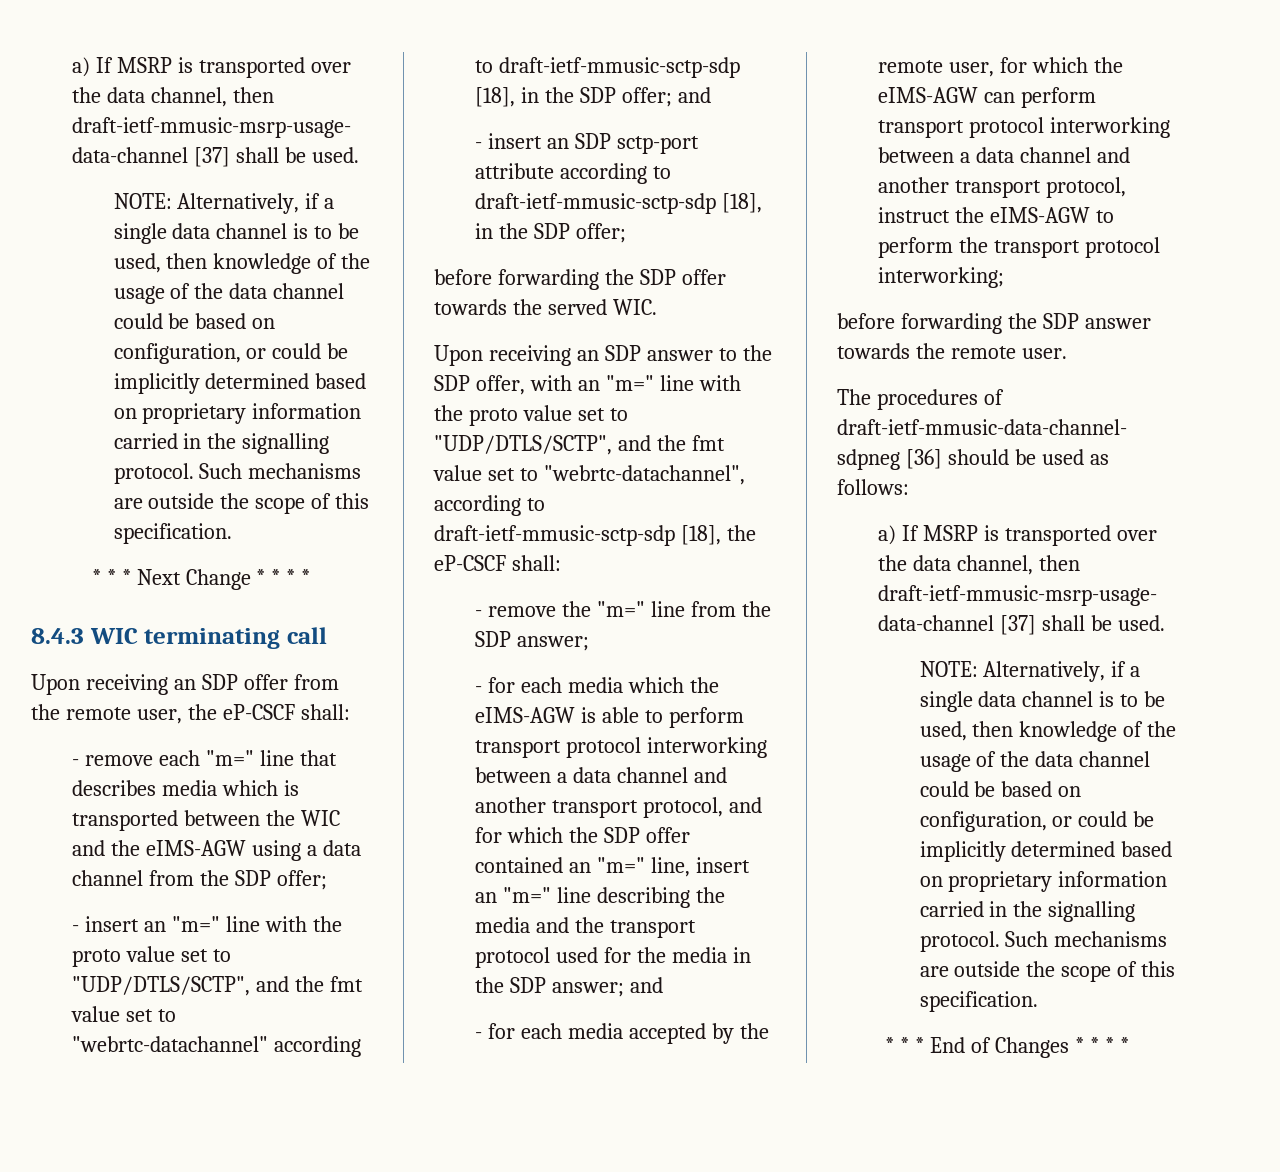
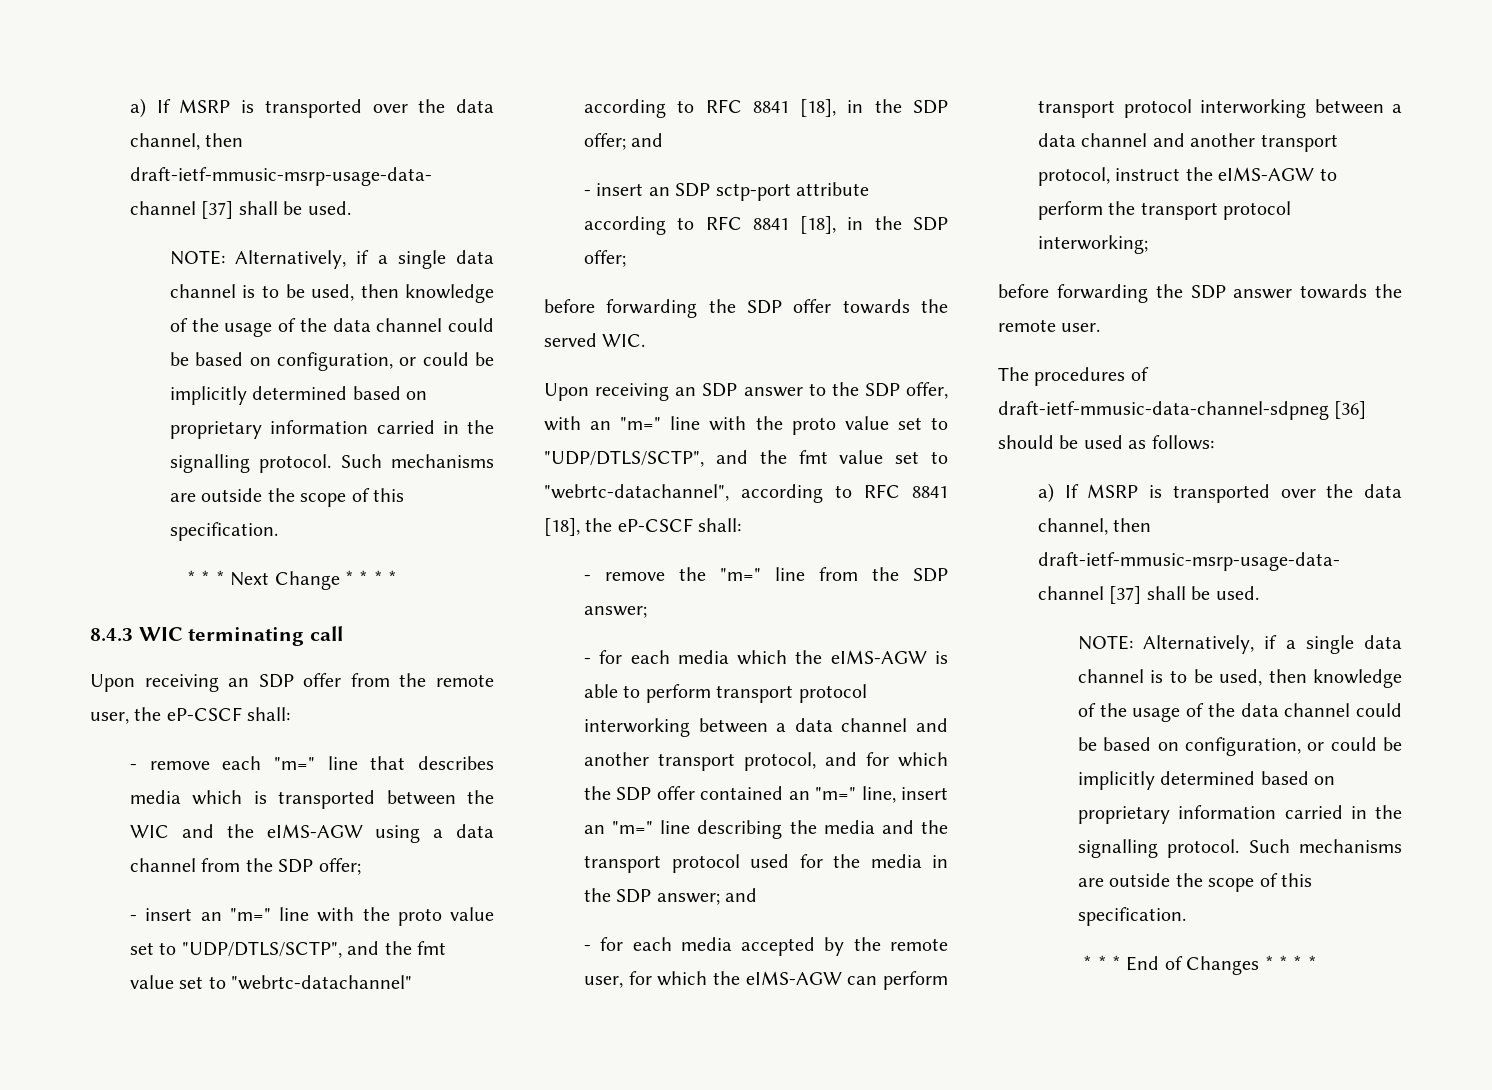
[499,57,741,78] draft-ietf-mmusic-sctp-sdp -> [705,99,789,113] RFC 8841
[475,193,717,214] draft-ietf-mmusic-sctp-sdp -> [705,216,789,230] RFC 8841
[434,525,675,546] draft-ietf-mmusic-sctp-sdp -> [864,484,948,498] RFC 8841

